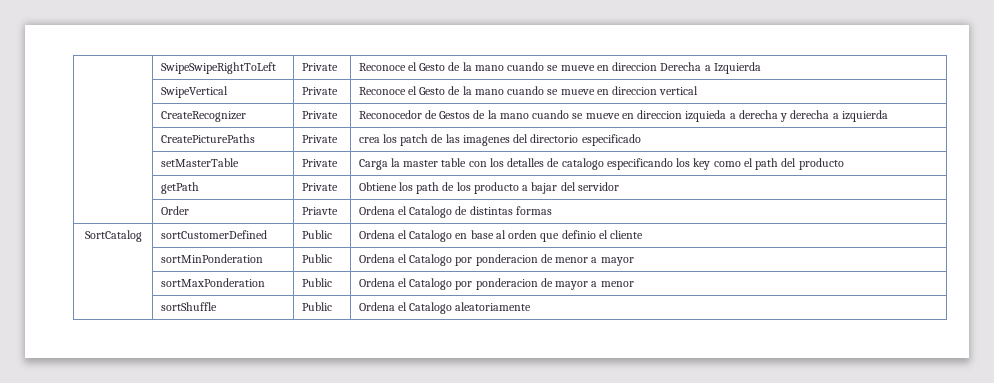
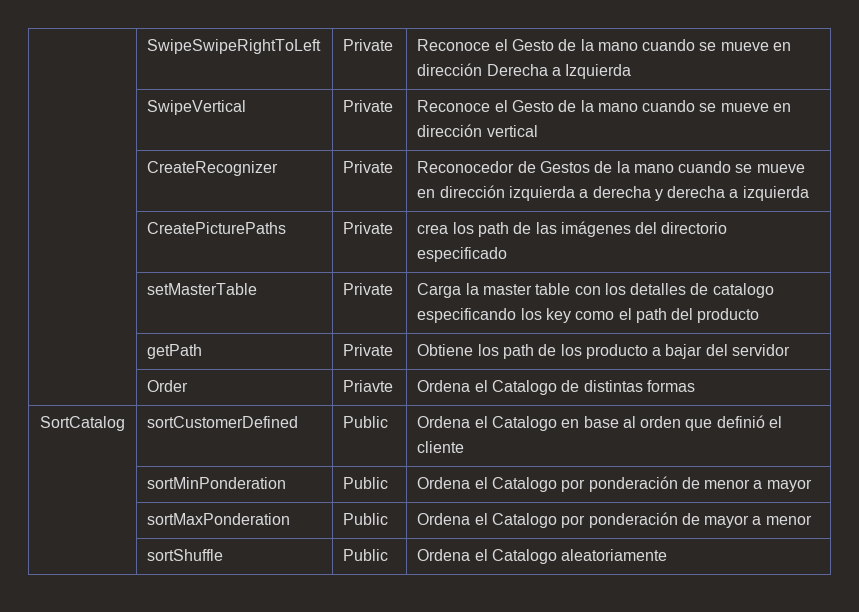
[612,62,658,71] direccion -> [417,63,483,76] dirección
[612,86,658,95] direccion -> [417,124,483,137] dirección
[637,110,727,122] direccion izquieda -> [439,185,575,201] dirección izquierda
[400,134,429,146] patch -> [477,222,509,237] path
[462,135,510,146] imagenes -> [560,221,631,237] imágenes
[561,230,596,239] definio -> [716,415,765,428] definió
[475,254,538,266] ponderacion -> [588,476,678,492] ponderación
[475,278,538,290] ponderacion -> [588,512,678,528] ponderación

